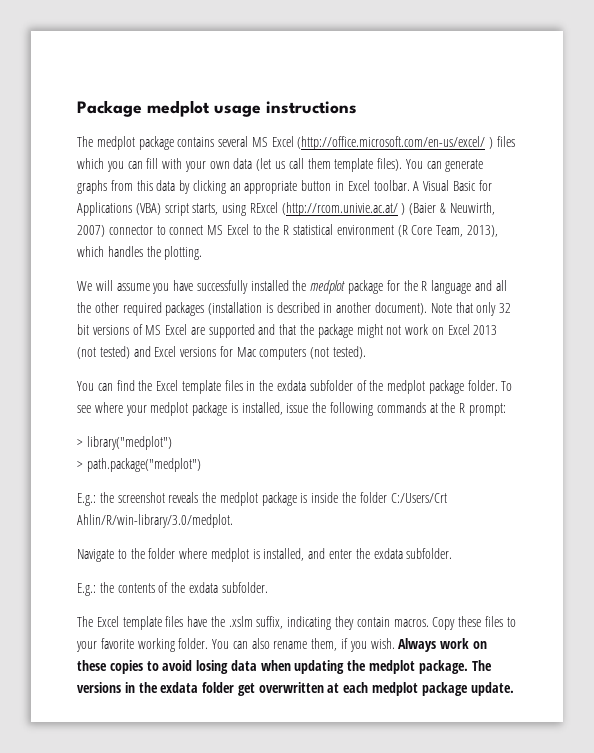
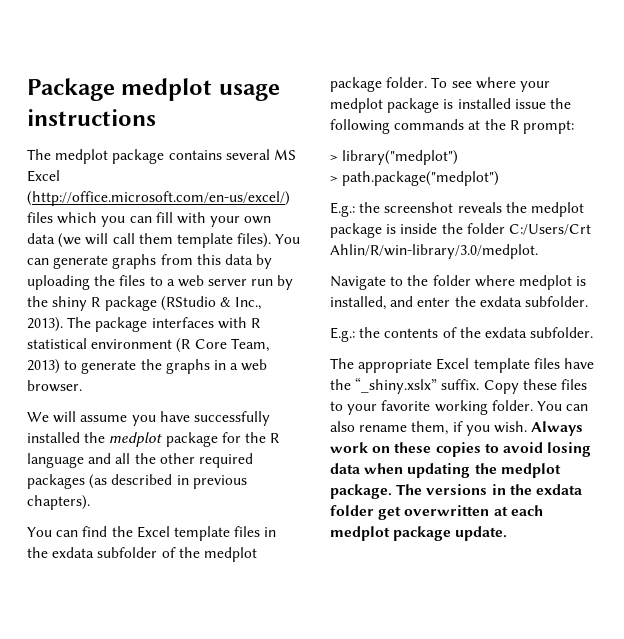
[297,136,494,150] (http://office.microsoft.com/en-us/excel/ ) -> [27,191,290,206] (http://office.microsoft.com/en-us/excel/)
[256,158,286,171] (let us -> [58,233,109,248] (we will
[192,180,492,194] [77,202,495,216] [77,224,280,237] clicking an appropriate button in Excel toolbar. A Visual Basic for Applications (VBA) script starts, using RExcel (http://rcom.univie.ac.at/ ) (Baier & Neuwirth, 2007) connector to connect MS Excel to the -> [27,275,294,290] [27,296,262,311] [27,317,247,332] uploading the files to a web server run by the shiny R package (RStudio & Inc., 2013). The package interfaces with
[466,225,498,237] [77,246,203,260] 2013), which handles the plotting. -> [27,359,268,374] [27,380,82,392] 2013) to generate the graphs in a web browser.
[208,302,512,316] [77,324,498,338] [77,346,367,360] (installation is described in another document). Note that only 32 bit versions of MS Excel are supported and that the package might not work on Excel 2013 (not tested) and Excel versions for Mac computers (not tested). -> [89,474,247,489] [27,495,90,510] (as described in previous chapters).
[241,402,283,415] installed, -> [457,98,511,109] installed
(93, 621) none -> [358,359,433,373] appropriate
[228,616,429,630] .xslm suffix, indicating they contain macros. -> [355,377,480,394] “_shiny.xslx” suffix.

